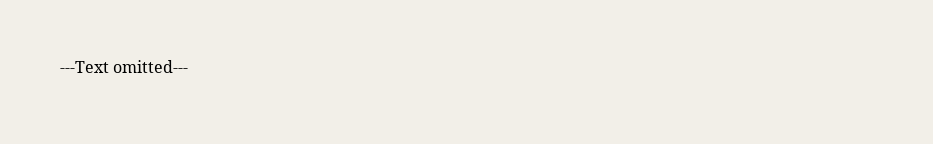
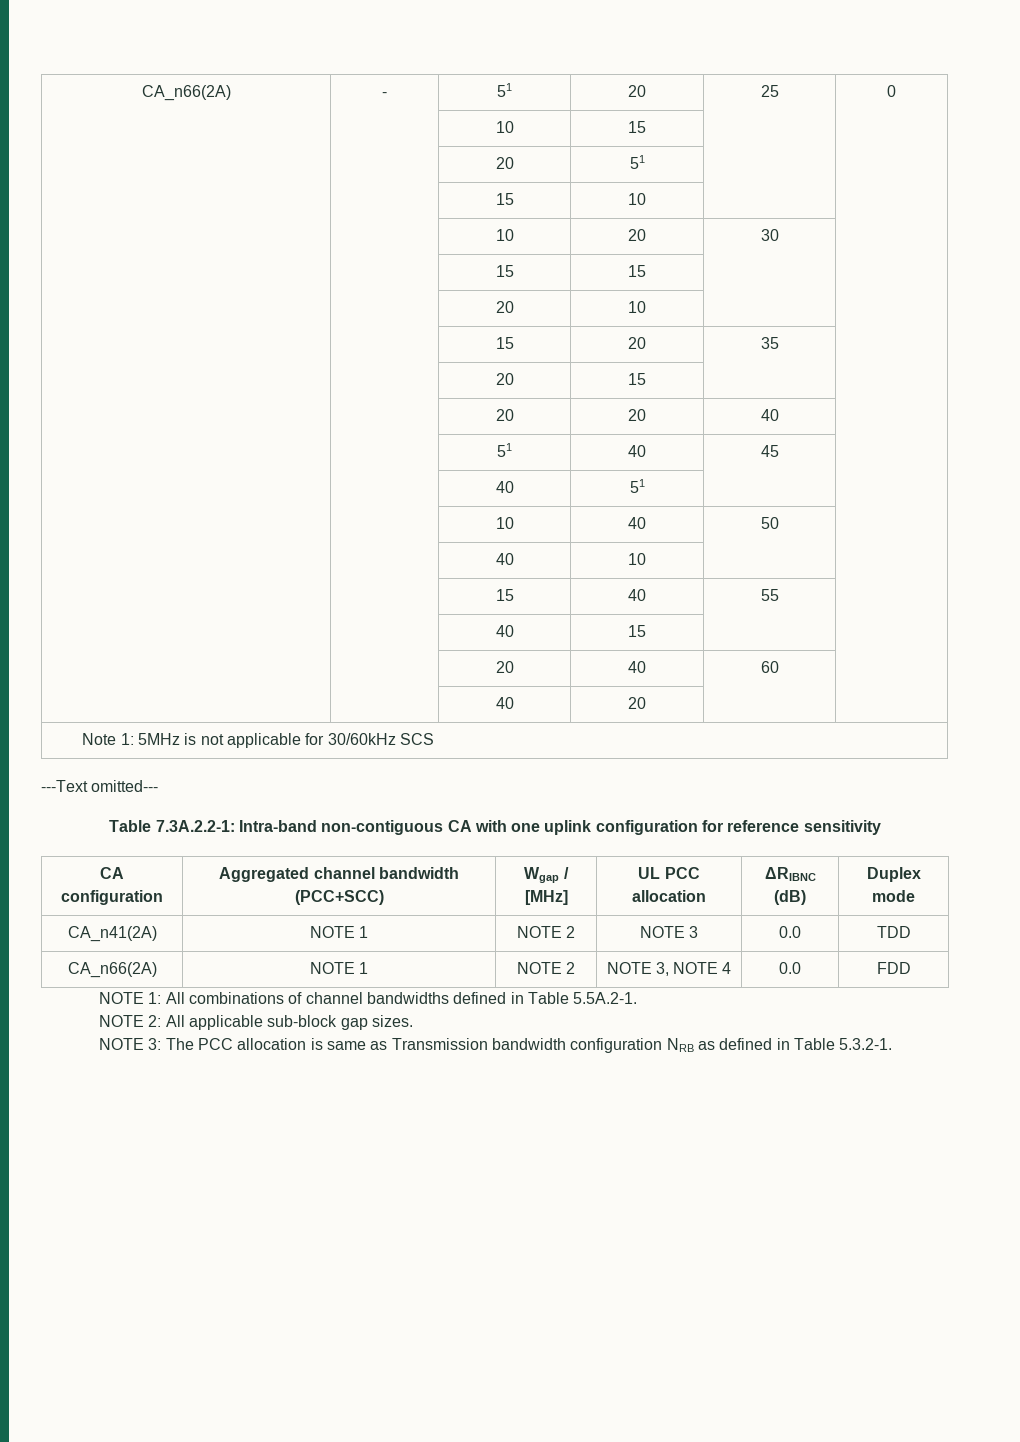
[60,60,189,73] ---Text omitted--- -> [141,85,231,101] [382,92,387,97] [497,83,512,97] [628,85,646,97] [760,85,779,97] [887,85,896,97] [495,121,514,133] [628,121,646,133] [495,157,514,169] [629,155,645,169] [495,193,514,205] [628,193,646,205] [495,229,514,241] [628,229,646,241] [760,229,779,241] [495,265,514,277] [628,265,646,277] [495,301,514,313] [628,301,646,313] [495,337,514,349] [628,337,646,349] [760,337,779,349] [495,373,514,385] [628,373,646,385] [495,409,514,421] [628,409,646,421] [760,409,779,421] [497,443,512,457] [628,445,646,457] [760,445,779,457] [495,481,514,493] [629,479,645,493] [495,517,514,529] [628,517,646,529] [760,517,779,529] [495,553,514,565] [628,553,646,565] [495,589,514,601] [628,589,646,601] [760,589,779,601] [495,625,514,637] [628,625,646,637] [495,661,514,673] [628,661,646,673] [760,661,779,673] [495,697,514,709] [628,697,646,709] [82,733,434,748] [41,780,159,792] [109,820,881,835] [100,867,124,879] [60,890,163,905] [219,867,459,882] [294,890,384,905] [524,867,569,883] [524,890,568,905] [638,867,700,879] [632,890,706,902] [764,867,816,881] [774,890,806,905] [866,867,921,882] [872,890,915,902] [67,926,157,942] [309,926,369,938] [516,926,576,938] [639,926,699,938] [779,926,801,938] [876,926,911,938] [67,962,157,978] [309,962,369,974] [516,962,576,974] [606,962,732,976] [779,962,801,974] [876,962,911,974] [99,992,638,1004] [99,1015,413,1030] [99,1038,893,1053] CA_n66(2A) | - | 51 | 20 | 25 | 0 // | | 10 | 15 | | // | | 20 | 51 | | // | | 15 | 10 | | // | | 10 | 20 | 30 | // | | 15 | 15 | | // | | 20 | 10 | | // | | 15 | 20 | 35 | // | | 20 | 15 | | // | | 20 | 20 | 40 | // | | 51 | 40 | 45 | // | | 40 | 51 | | // | | 10 | 40 | 50 | // | | 40 | 10 | | // | | 15 | 40 | 55 | // | | 40 | 15 | | // | | 20 | 40 | 60 | // | | 40 | 20 | | // Note 1: 5MHz is not applicable for 30/60kHz SCS // ---Text omitted--- // Table 7.3A.2.2-1: Intra-band non-contiguous CA with one uplink configuration for reference sensitivity // CA configuration | Aggregated channel bandwidth (PCC+SCC) | Wgap / [MHz] | UL PCC allocation | ΔRIBNC (dB) | Duplex mode // CA_n41(2A) | NOTE 1 | NOTE 2 | NOTE 3 | 0.0 | TDD // CA_n66(2A) | NOTE 1 | NOTE 2 | NOTE 3, NOTE 4 | 0.0 | FDD // NOTE 1: All combinations of channel bandwidths defined in Table 5.5A.2-1. // NOTE 2: All applicable sub-block gap sizes. // NOTE 3: The PCC allocation is same as Transmission bandwidth configuration NRB as defined in Table 5.3.2-1.

